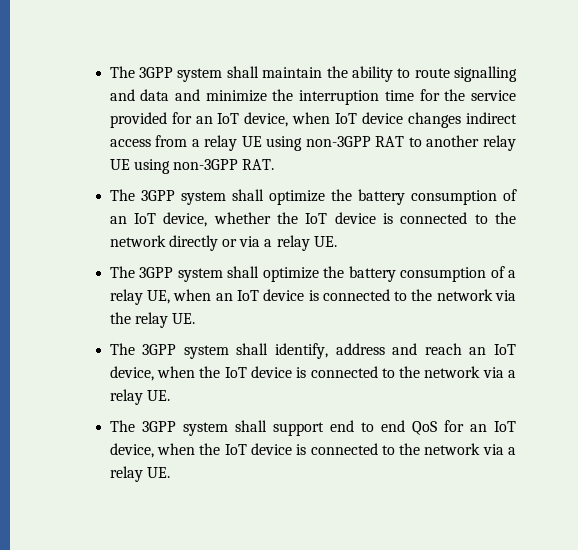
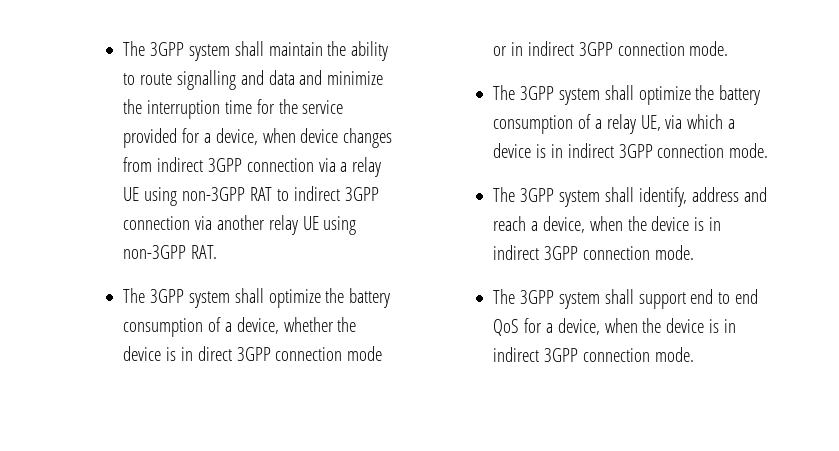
[195,112,358,127] an IoT device, when IoT -> [203,128,296,145] a device, when
[466,112,517,124] [109,135,188,147] indirect access from -> [122,157,336,172] from indirect 3GPP connection via
(422, 142) none -> [294,186,380,201] [122,216,212,230] indirect 3GPP connection via
[109,213,157,224] an IoT -> [224,322,232,332] a
[305,212,516,224] [109,235,337,251] IoT device is connected to the network directly or via a relay UE. -> [122,346,383,361] [492,41,729,56] device is in direct 3GPP connection mode or in indirect 3GPP connection mode.
[173,289,516,301] [109,312,196,328] when an IoT device is connected to the network via the relay UE. -> [665,114,736,129] [492,143,769,158] via which a device is in indirect 3GPP connection mode.
[469,344,517,355] [109,366,516,381] [109,389,170,405] an IoT device, when the IoT device is connected to the network via a relay UE. -> [530,216,722,233] [492,245,694,260] a device, when the device is in indirect 3GPP connection mode.
[469,421,516,432] [109,443,516,458] [109,466,170,482] an IoT device, when the IoT device is connected to the network via a relay UE. -> [545,318,737,335] [492,347,694,362] a device, when the device is in indirect 3GPP connection mode.

